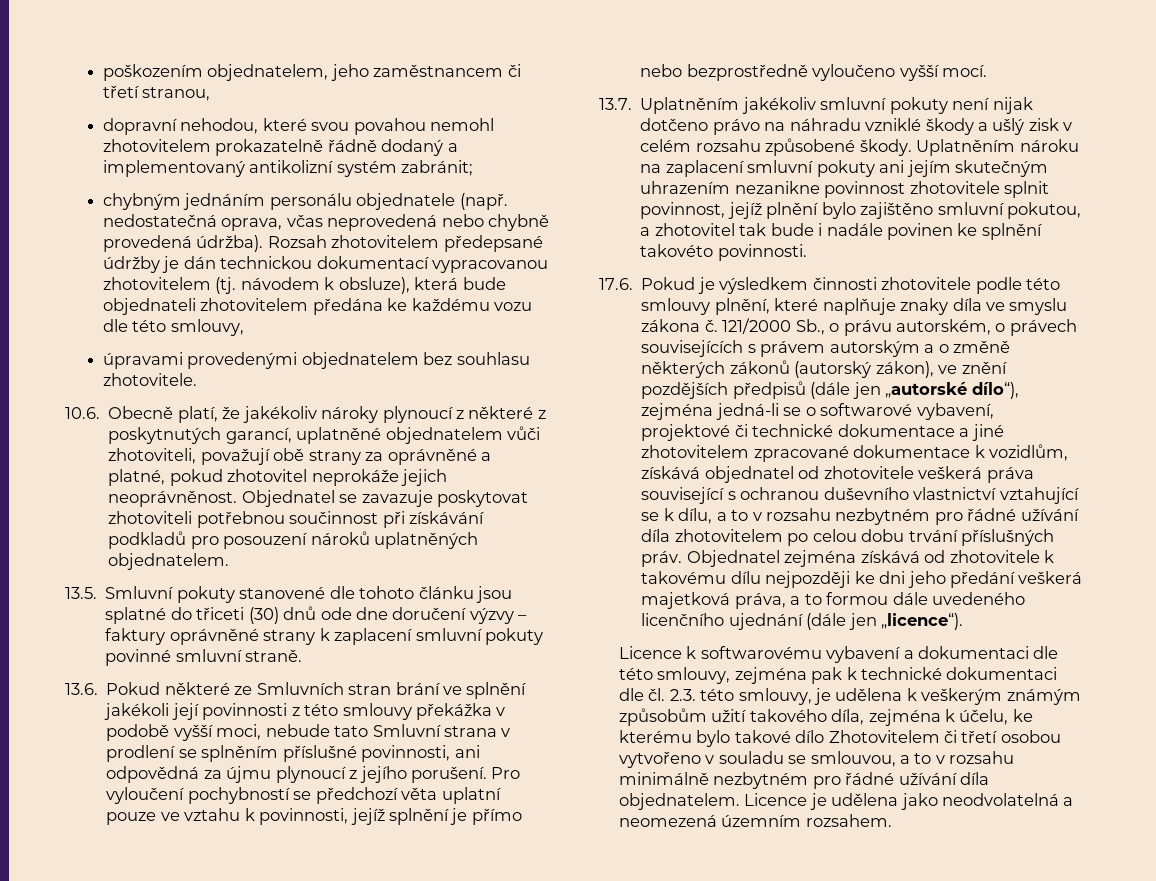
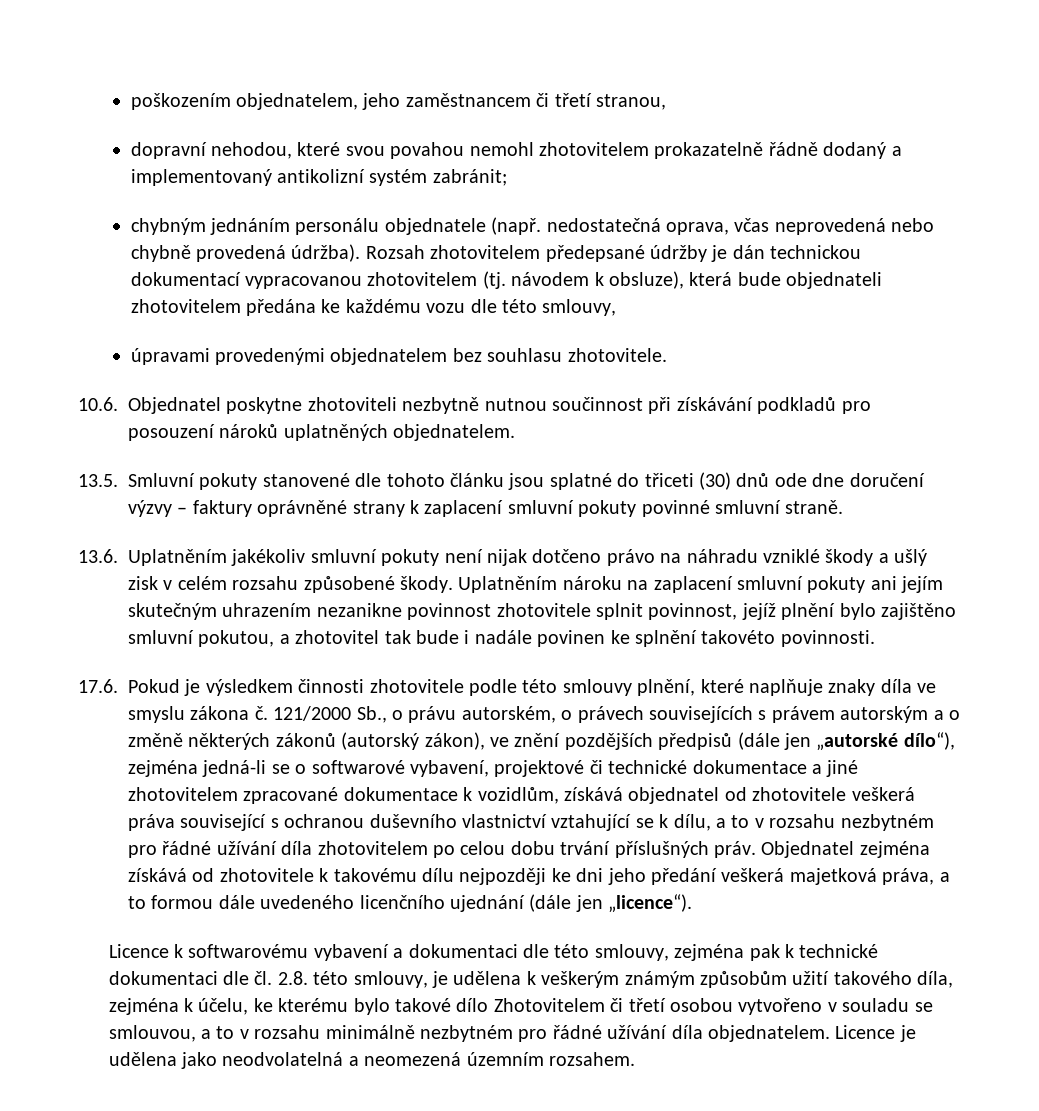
[108,406,546,423] [108,426,541,444] [108,448,491,465] [108,469,448,486] [108,490,529,507] [108,511,285,528] Obecně platí, že jakékoliv nároky plynoucí z některé z poskytnutých garancí, uplatněné objednatelem vůči zhotoviteli, považují obě strany za oprávněné a platné, pokud zhotovitel neprokáže jejich neoprávněnost. Objednatel se zavazuje poskytovat zhotoviteli potřebnou -> [128,397,547,414] Objednatel poskytne zhotoviteli nezbytně nutnou
[106,682,527,699] [104,703,506,720] [106,724,511,741] [106,745,480,762] [106,766,521,783] [106,787,501,804] [106,808,522,825] [640,64,988,81] [599,98,632,110] Pokud některé ze Smluvních stran brání ve splnění jakékoli její povinnosti z této smlouvy překážka v podobě vyšší moci, nebude tato Smluvní strana v prodlení se splněním příslušné povinnosti, ani odpovědná za újmu plynoucí z jejího porušení. Pro vyloučení pochybností se předchozí věta uplatní pouze ve vztahu k povinnosti, jejíž splnění je přímo nebo bezprostředně vyloučeno vyšší mocí. // 13.7. -> (118, 556) none
[669,689,696,701] 2.3. -> [277,971,308,985] 2.8.

